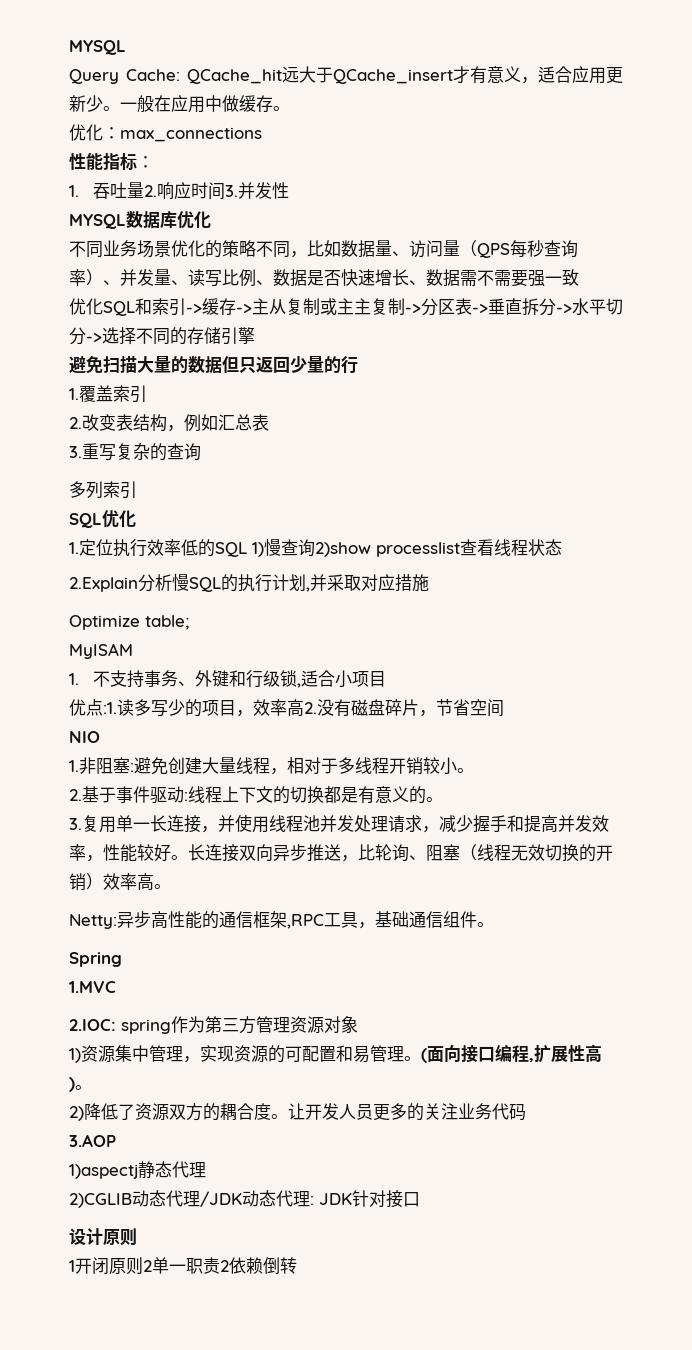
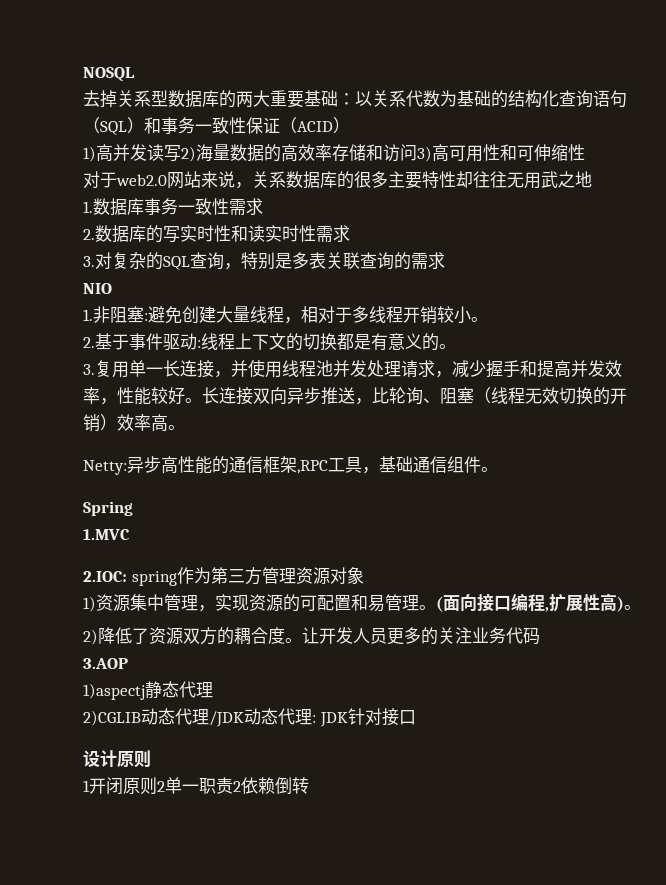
[69,40,126,55] [69,66,623,84] [69,95,290,113] [69,124,262,142] [69,152,154,170] [69,182,290,200] [69,211,211,229] [69,240,578,258] [69,269,579,287] [69,298,623,316] [69,327,255,345] [69,356,358,374] [69,385,147,403] [69,414,269,432] [69,443,201,461] [69,481,137,499] [69,510,136,528] [69,538,562,557] [69,573,429,592] [69,615,189,630] [69,643,133,659] [69,670,387,688] [69,699,504,717] MYSQL // Query Cache: QCache_hit远大于QCache_insert才有意义，适合应用更新少。一般在应用中做缓存。 // 优化：max_connections // 性能指标： // 1.吞吐量2.响应时间3.并发性 // MYSQL数据库优化 // 不同业务场景优化的策略不同，比如数据量、访问量（QPS每秒查询率）、并发量、读写比例、数据是否快速增长、数据需不需要强一致 // 优化SQL和索引->缓存->主从复制或主主复制->分区表->垂直拆分->水平切分->选择不同的存储引擎 // 避免扫描大量的数据但只返回少量的行 // 1.覆盖索引 // 2.改变表结构，例如汇总表 // 3.重写复杂的查询 // 多列索引 // SQL优化 // 1.定位执行效率低的SQL 1)慢查询2)show processlist查看线程状态 // 2.Explain分析慢SQL的执行计划,并采取对应措施 // Optimize table; // MyISAM // 1.不支持事务、外键和行级锁,适合小项目 // 优点:1.读多写少的项目，效率高2.没有磁盘碎片，节省空间 -> [83,67,135,82] [83,90,627,108] [83,117,350,135] [83,144,585,162] [83,171,592,189] [83,198,263,216] [83,225,350,243] [83,252,445,270] NOSQL // 去掉关系型数据库的两大重要基础：以关系代数为基础的结构化查询语句（SQL）和事务一致性保证（ACID） // 1)高并发读写2)海量数据的高效率存储和访问3)高可用性和可伸缩性 // 对于web2.0网站来说，关系数据库的很多主要特性却往往无用武之地 // 1.数据库事务一致性需求 // 2.数据库的写实时性和读实时性需求 // 3.对复杂的SQL查询，特别是多表关联查询的需求

